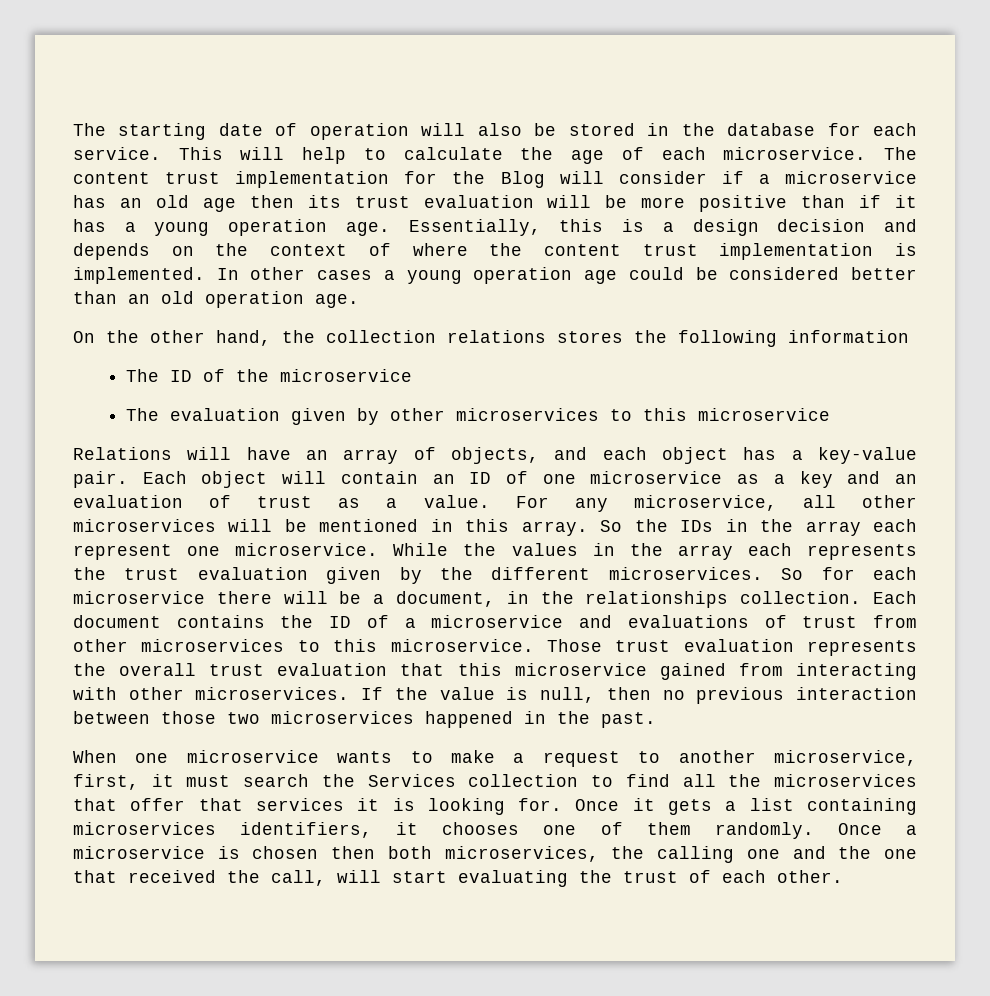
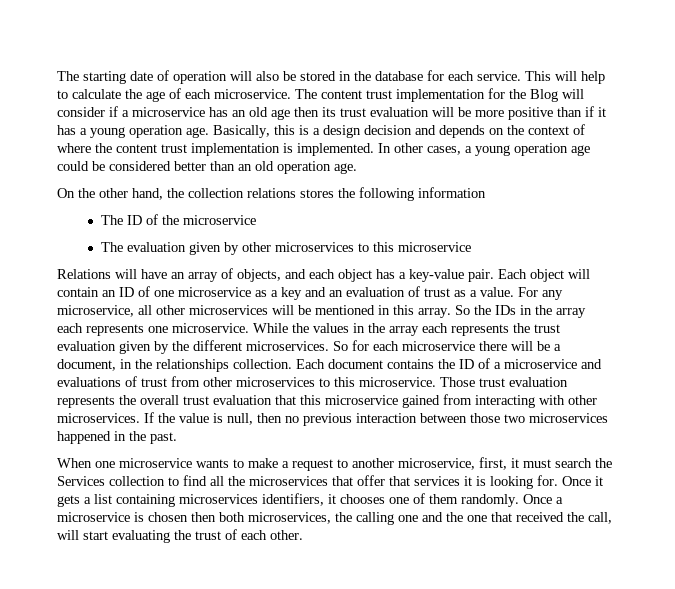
[408,219,541,236] Essentially, -> [213,125,270,138] Basically,
[317,270,373,280] cases -> [427,146,461,155] cases,
[73,544,172,560] represent -> [86,324,144,336] represents

